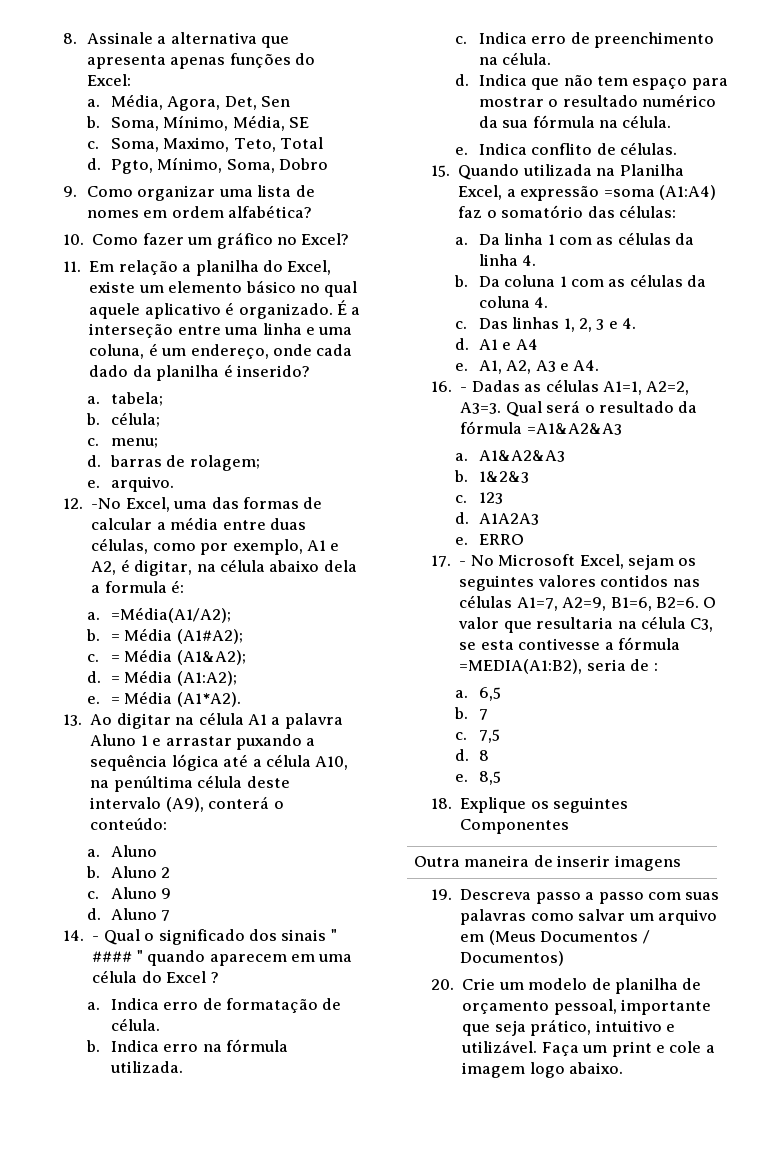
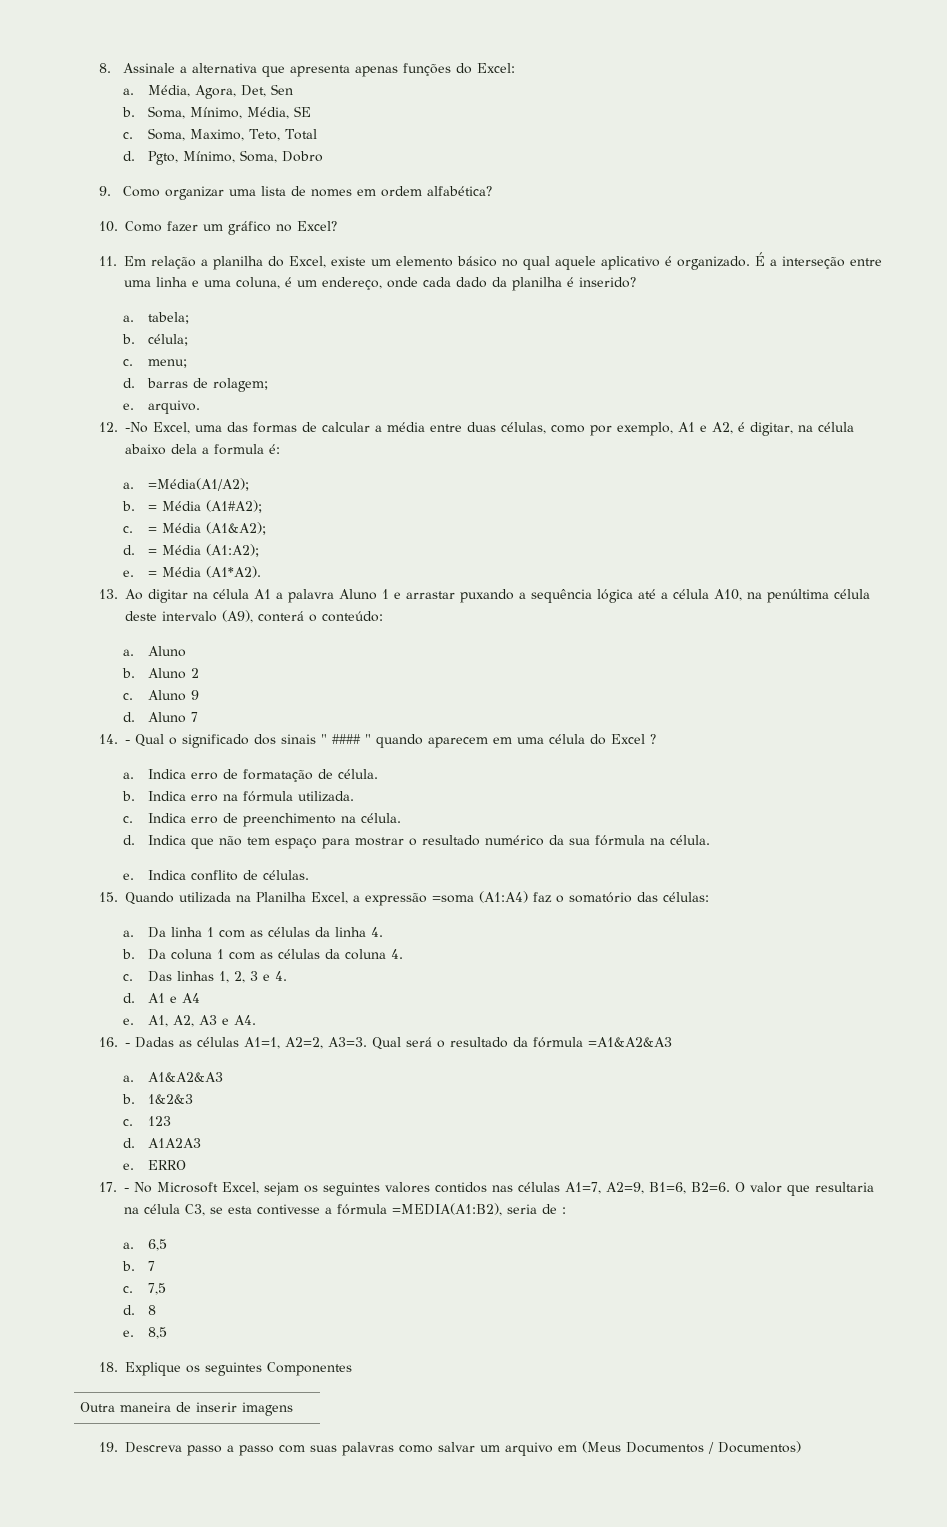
[430,978,702,994] [462,999,712,1015] [462,1019,675,1036] [461,1040,715,1057] [462,1062,624,1078] // 20. Crie um modelo de planilha de orçamento pessoal, importante que seja prático, intuitivo e utilizável. Faça um print e cole a imagem logo abaixo. -> (801, 1447) none

